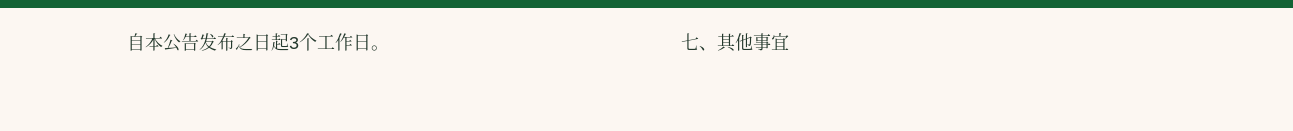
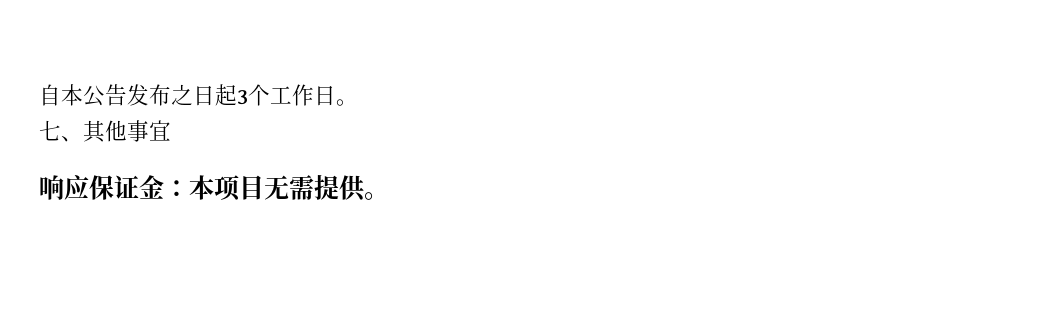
(789, 41) none -> [39,175,389,202] // 响应保证金：本项目无需提供。

